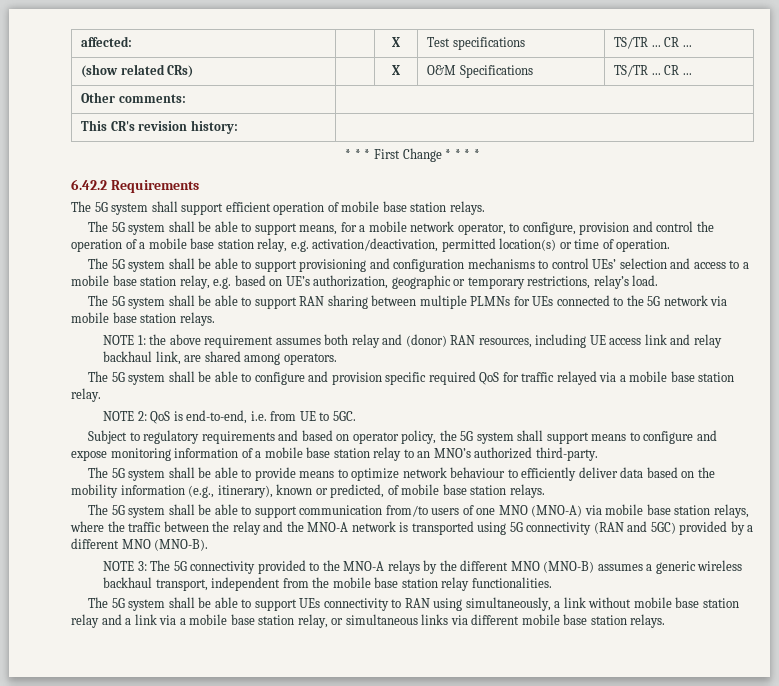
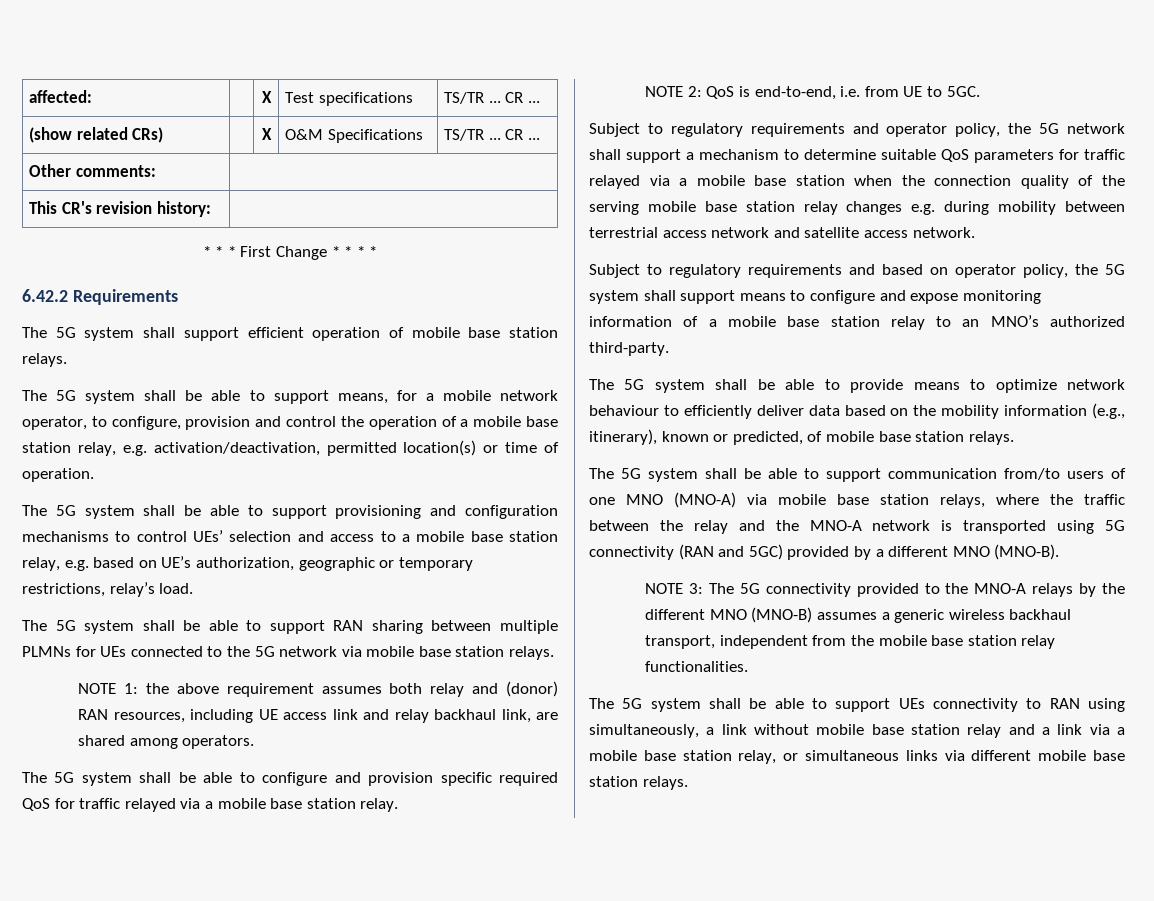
(356, 416) none -> [589,123,1125,137] [589,149,1125,163] [589,175,1125,189] [589,201,1125,215] [589,227,975,238] // Subject to regulatory requirements and operator policy, the 5G network shall support a mechanism to determine suitable QoS parameters for traffic relayed via a mobile base station when the connection quality of the serving mobile base station relay changes e.g. during mobility between terrestrial access network and satellite access network.

